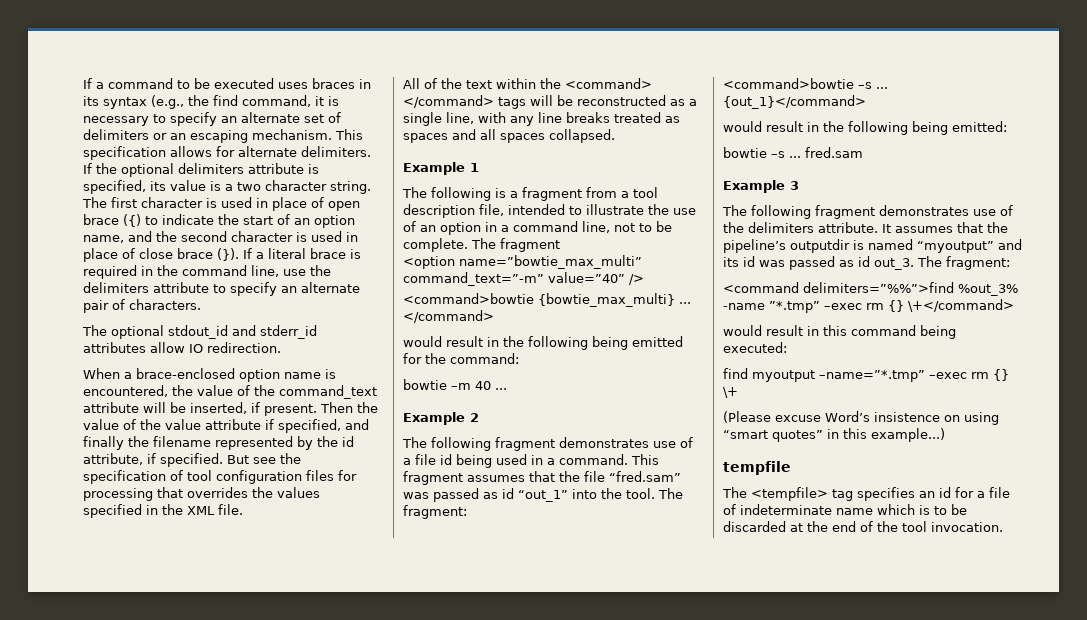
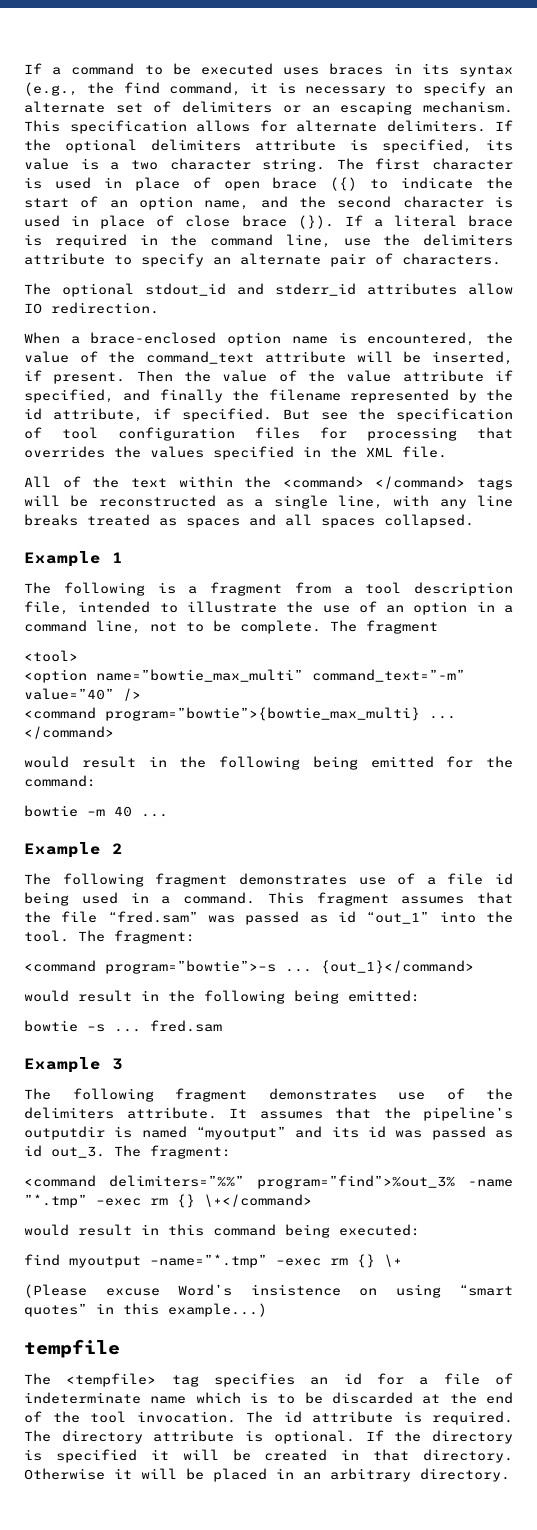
(560, 245) none -> [24,650,78,662] // <tool>
[403,293,675,307] <command>bowtie {bowtie_max_multi} -> [24,707,420,721] <command program=”bowtie”>{bowtie_max_multi}
[723,78,872,89] <command>bowtie –s -> [24,960,276,974] <command program=”bowtie”>–s
[803,282,1018,296] delimiters=”%%”>find %out_3% -> [109,1175,455,1189] delimiters=”%%” program=”find”>%out_3%
(1003, 527) none -> [246,1411,513,1425] [24,1430,513,1444] [24,1449,513,1463] [24,1468,510,1482] The id attribute is required. The directory attribute is optional. If the directory is specified it will be created in that directory. Otherwise it will be placed in an arbitrary directory.

